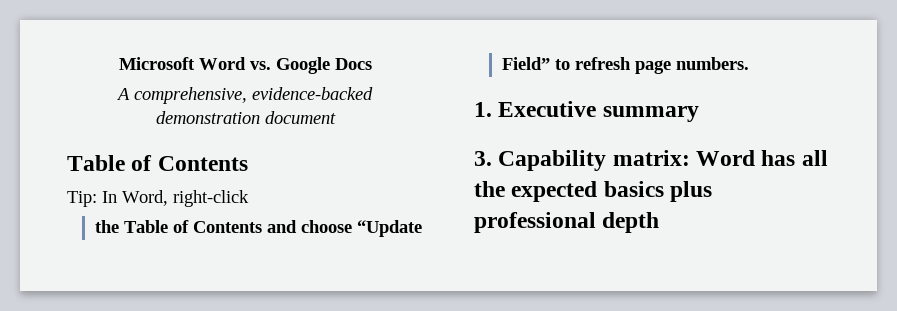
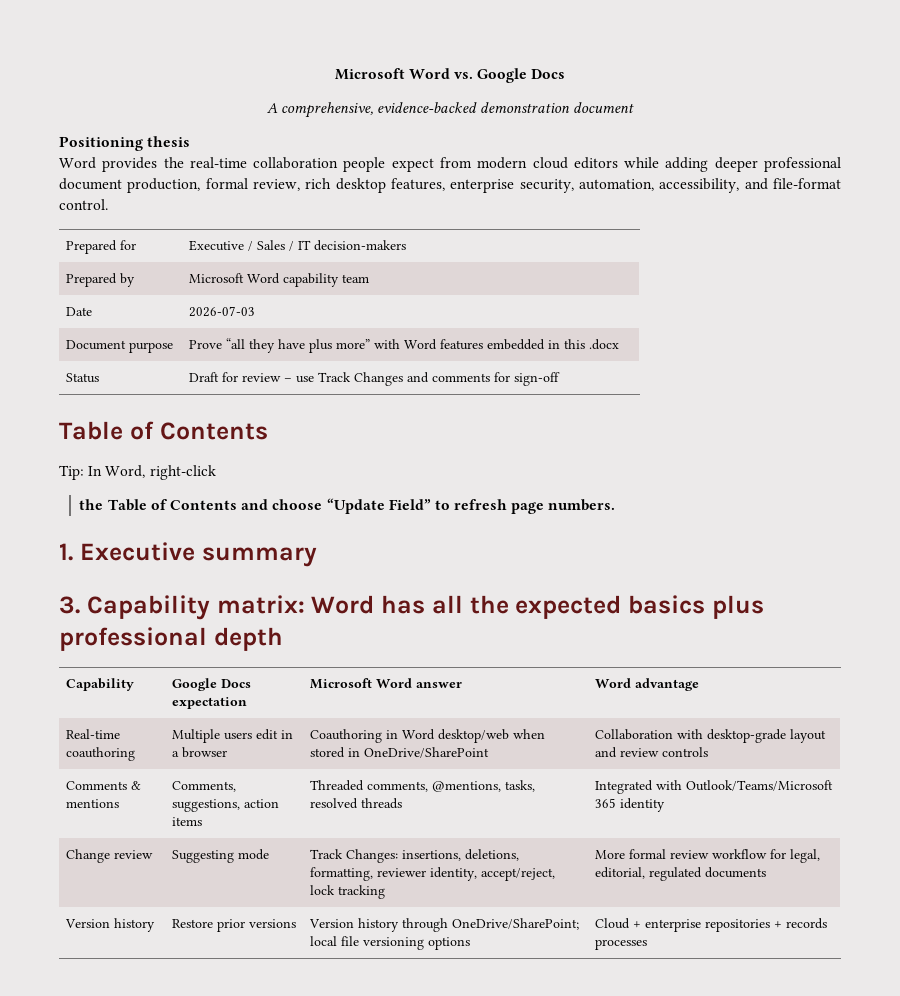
(336, 117) none -> [59,136,191,151] [59,157,842,172] [59,178,842,193] [59,199,108,210] [66,240,137,254] [189,240,407,251] [66,273,136,287] [189,273,370,287] [66,307,93,316] [189,306,256,317] [66,340,174,353] [189,338,620,353] [66,373,100,383] [189,372,561,386] // Positioning thesis // Word provides the real-time collaboration people expect from modern cloud editors while adding deeper professional document production, formal review, rich desktop features, enterprise security, automation, accessibility, and file-format control. // Prepared for | Executive / Sales / IT decision-makers // Prepared by | Microsoft Word capability team // Date | 2026-07-03 // Document purpose | Prove “all they have plus more” with Word features embedded in this .docx // Status | Draft for review – use Track Changes and comments for sign-off
(660, 222) none -> [66,678,135,691] [172,678,252,691] [172,697,248,709] [310,678,463,689] [595,678,700,691] [66,729,121,739] [66,747,136,761] [172,729,294,743] [172,747,228,758] [310,729,546,743] [310,747,490,758] [595,729,827,743] [595,747,709,758] [66,781,142,790] [66,799,120,808] [172,781,237,792] [172,799,280,812] [172,817,203,826] [310,780,536,792] [310,798,403,809] [595,780,834,794] [595,798,666,812] [66,849,154,863] [172,849,270,863] [310,849,520,863] [310,867,556,881] [310,885,386,899] [595,849,821,863] [595,867,767,881] [65,918,156,932] [172,919,297,932] [309,918,580,932] [310,936,471,950] [595,918,828,932] [595,939,648,950] // Capability | Google Docs expectation | Microsoft Word answer | Word advantage // Real-time coauthoring | Multiple users edit in a browser | Coauthoring in Word desktop/web when stored in OneDrive/SharePoint | Collaboration with desktop-grade layout and review controls // Comments & mentions | Comments, suggestions, action items | Threaded comments, @mentions, tasks, resolved threads | Integrated with Outlook/Teams/Microsoft 365 identity // Change review | Suggesting mode | Track Changes: insertions, deletions, formatting, reviewer identity, accept/reject, lock tracking | More formal review workflow for legal, editorial, regulated documents // Version history | Restore prior versions | Version history through OneDrive/SharePoint; local file versioning options | Cloud + enterprise repositories + records processes

